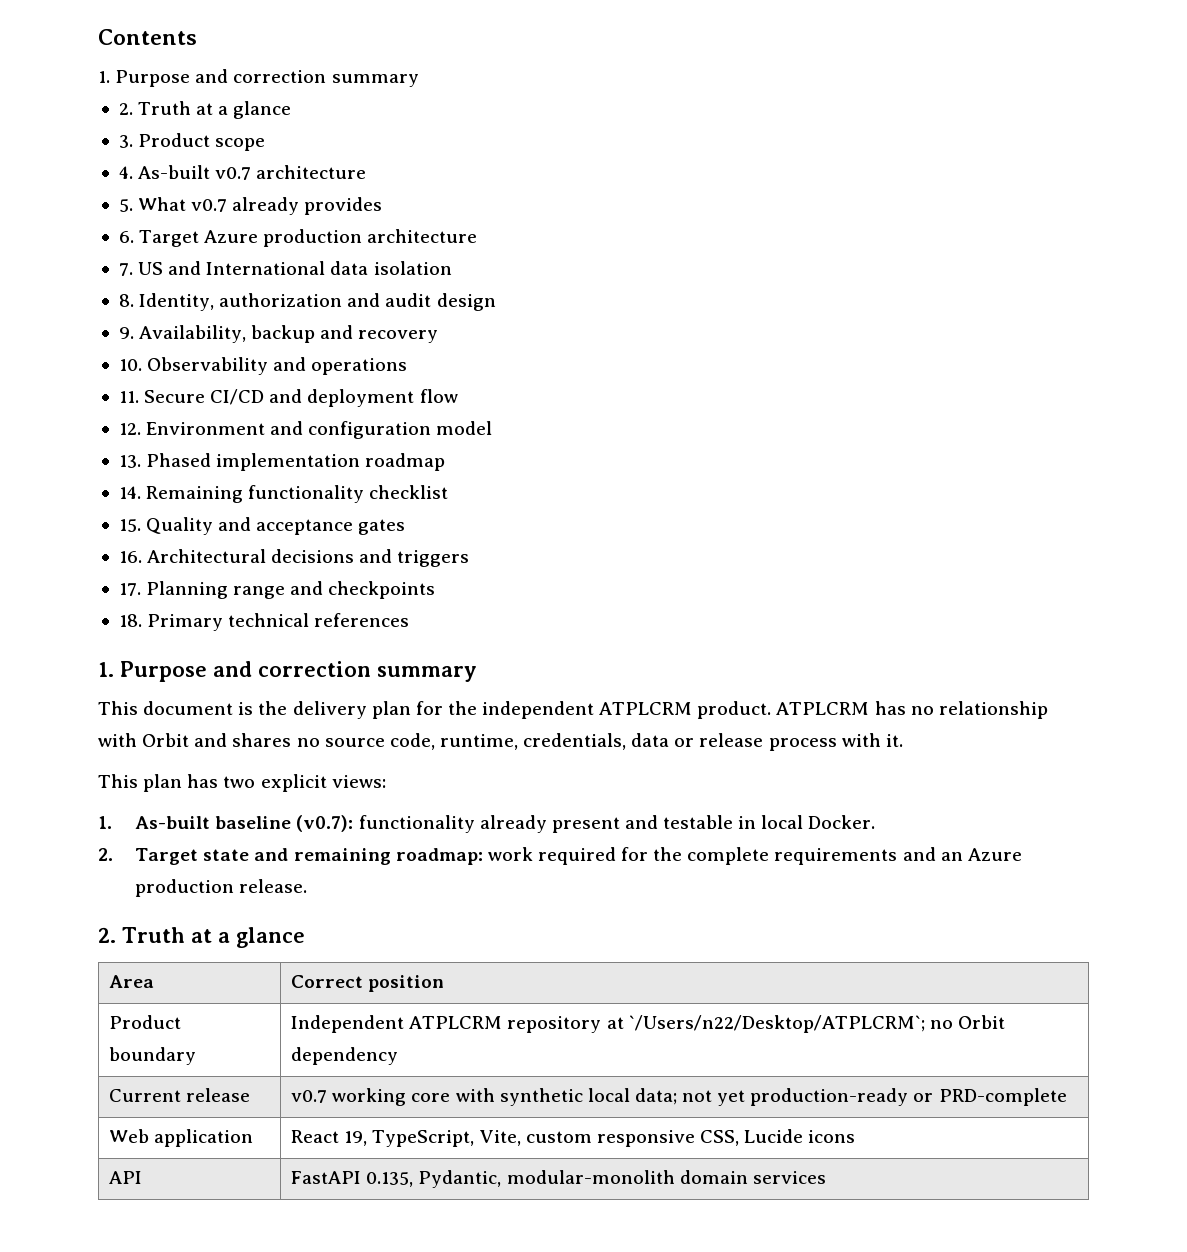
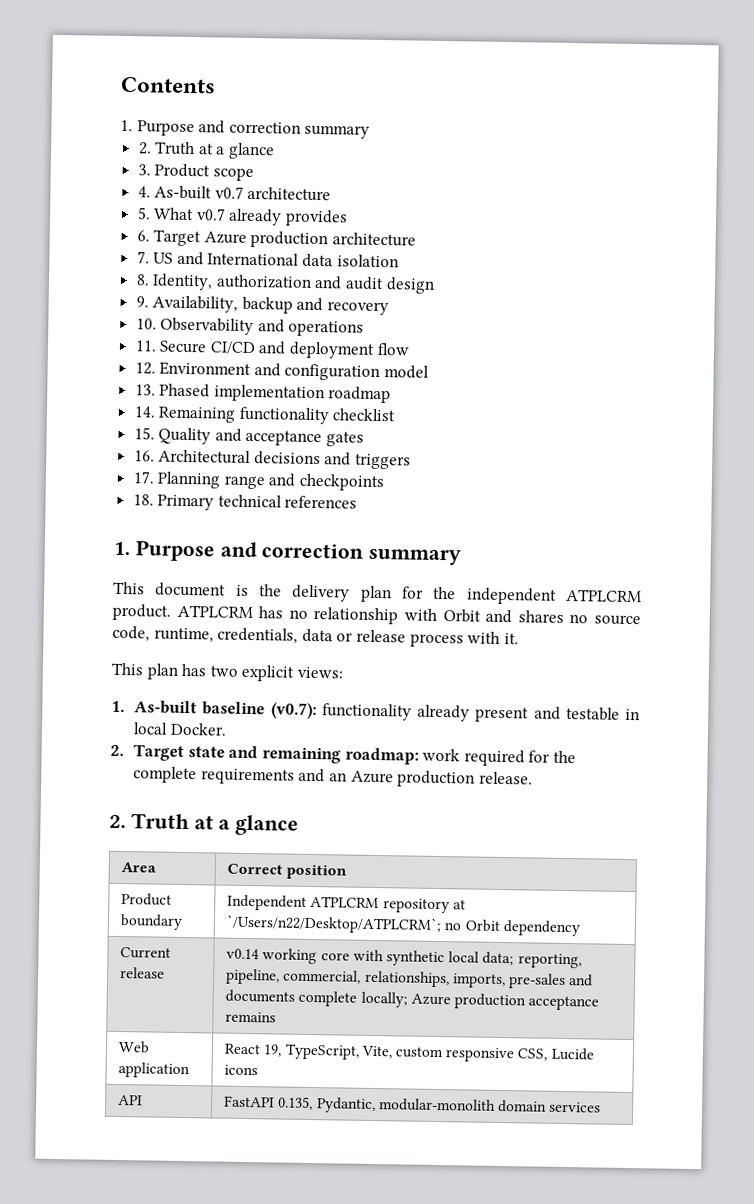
[291,1090,328,1103] v0.7 -> [226,948,260,960] v0.14
[682,1088,1067,1106] not yet production-ready or PRD-complete -> [517,953,582,969] [225,968,594,990] [225,989,600,1011] [225,1011,277,1023] reporting, pipeline, commercial, relationships, imports, pre-sales and documents complete locally; Azure production acceptance remains

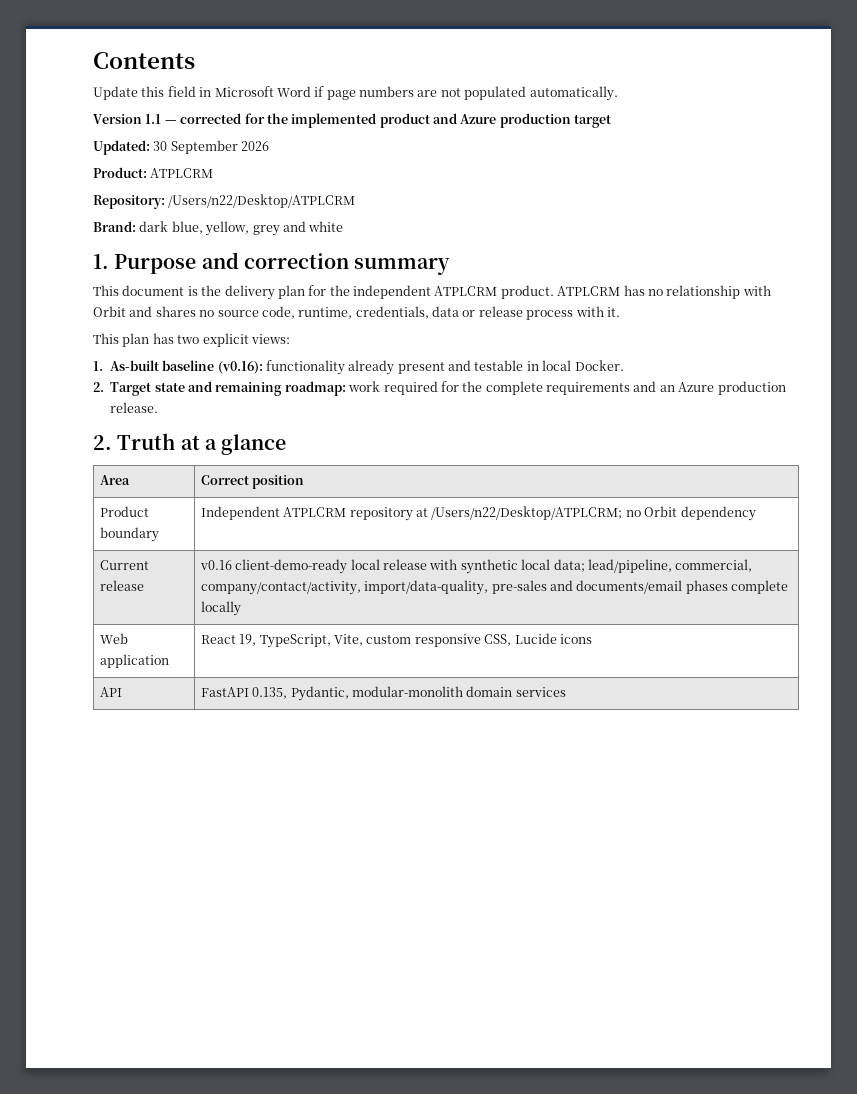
[120,119,371,139] [138,141,276,160] [137,163,254,182] [137,185,332,202] [136,207,349,227] [136,229,417,249] [136,251,399,268] [135,273,435,294] [135,295,390,316] [135,317,365,337] [134,340,410,359] [134,361,430,382] [134,383,392,404] [133,406,397,425] [133,427,365,447] [133,449,412,470] [132,471,385,492] [132,494,358,511] 1. Purpose and correction summary // 2. Truth at a glance // 3. Product scope // 4. As-built v0.7 architecture // 5. What v0.7 already provides // 6. Target Azure production architecture // 7. US and International data isolation // 8. Identity, authorization and audit design // 9. Availability, backup and recovery // 10. Observability and operations // 11. Secure CI/CD and deployment flow // 12. Environment and configuration model // 13. Phased implementation roadmap // 14. Remaining functionality checklist // 15. Quality and acceptance gates // 16. Architectural decisions and triggers // 17. Planning range and checkpoints // 18. Primary technical references -> [93,86,618,101] [93,113,612,128] [93,140,270,155] [93,167,214,178] [93,194,356,209] [93,221,344,236] Update this field in Microsoft Word if page numbers are not populated automatically. // Version 1.1 — corrected for the implemented product and Azure production target // Updated: 30 September 2026 // Product: ATPLCRM // Repository: /Users/n22/Desktop/ATPLCRM // Brand: dark blue, yellow, grey and white
[270,702,317,720] (v0.7): -> [217,361,263,374] (v0.16):
[226,914,443,935] `/Users/n22/Desktop/ATPLCRM`; -> [431,506,623,520] /Users/n22/Desktop/ATPLCRM;
[226,948,582,969] [225,968,594,990] [225,989,600,1011] [225,1011,277,1023] v0.14 working core with synthetic local data; reporting, pipeline, commercial, relationships, imports, pre-sales and documents complete locally; Azure production acceptance remains -> [199,559,753,574] [200,580,789,595] [200,601,241,616] v0.16 client-demo-ready local release with synthetic local data; lead/pipeline, commercial, company/contact/activity, import/data-quality, pre-sales and documents/email phases complete locally

